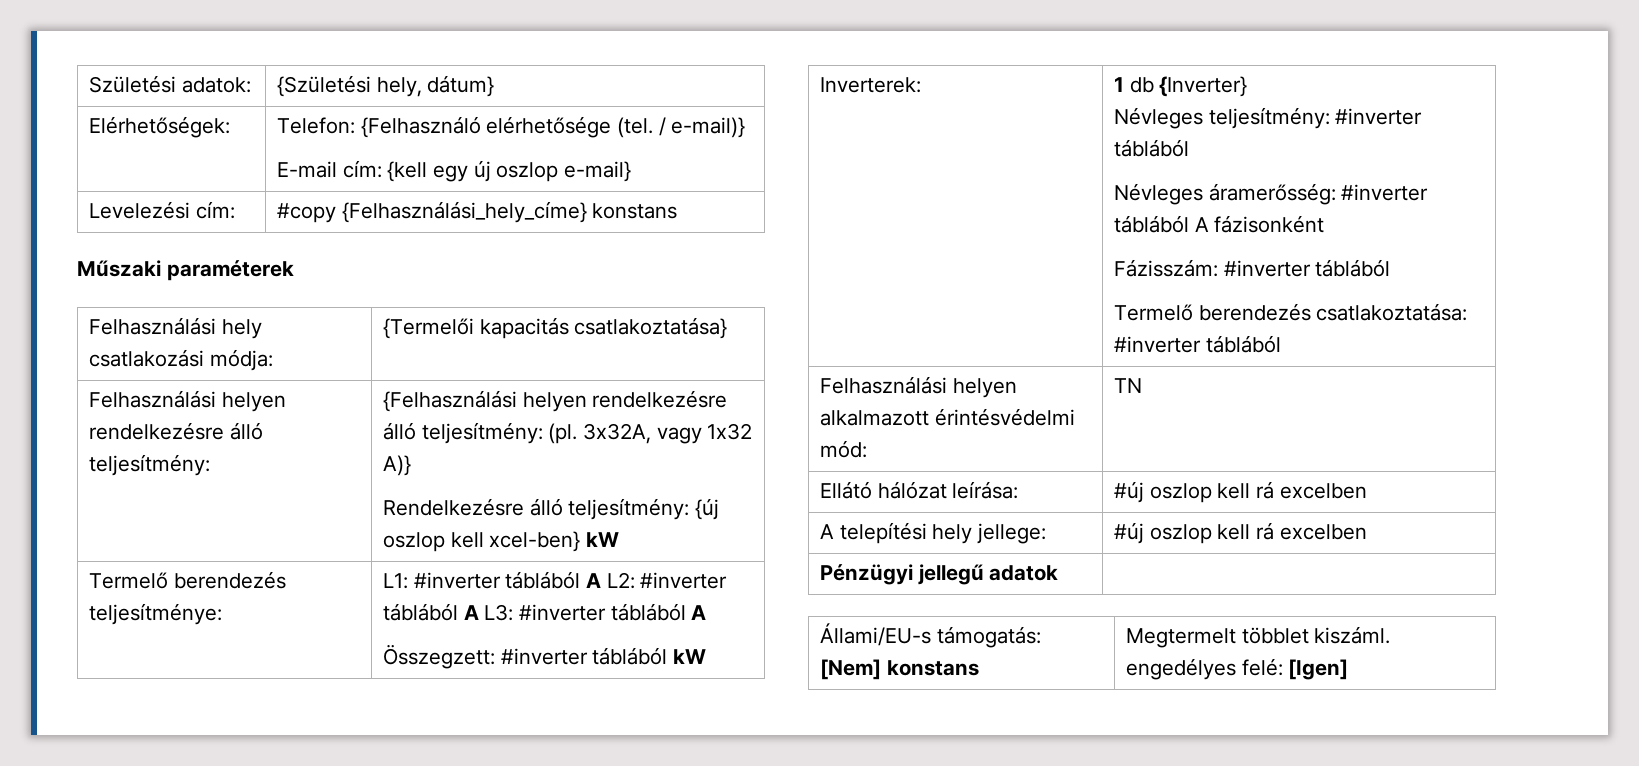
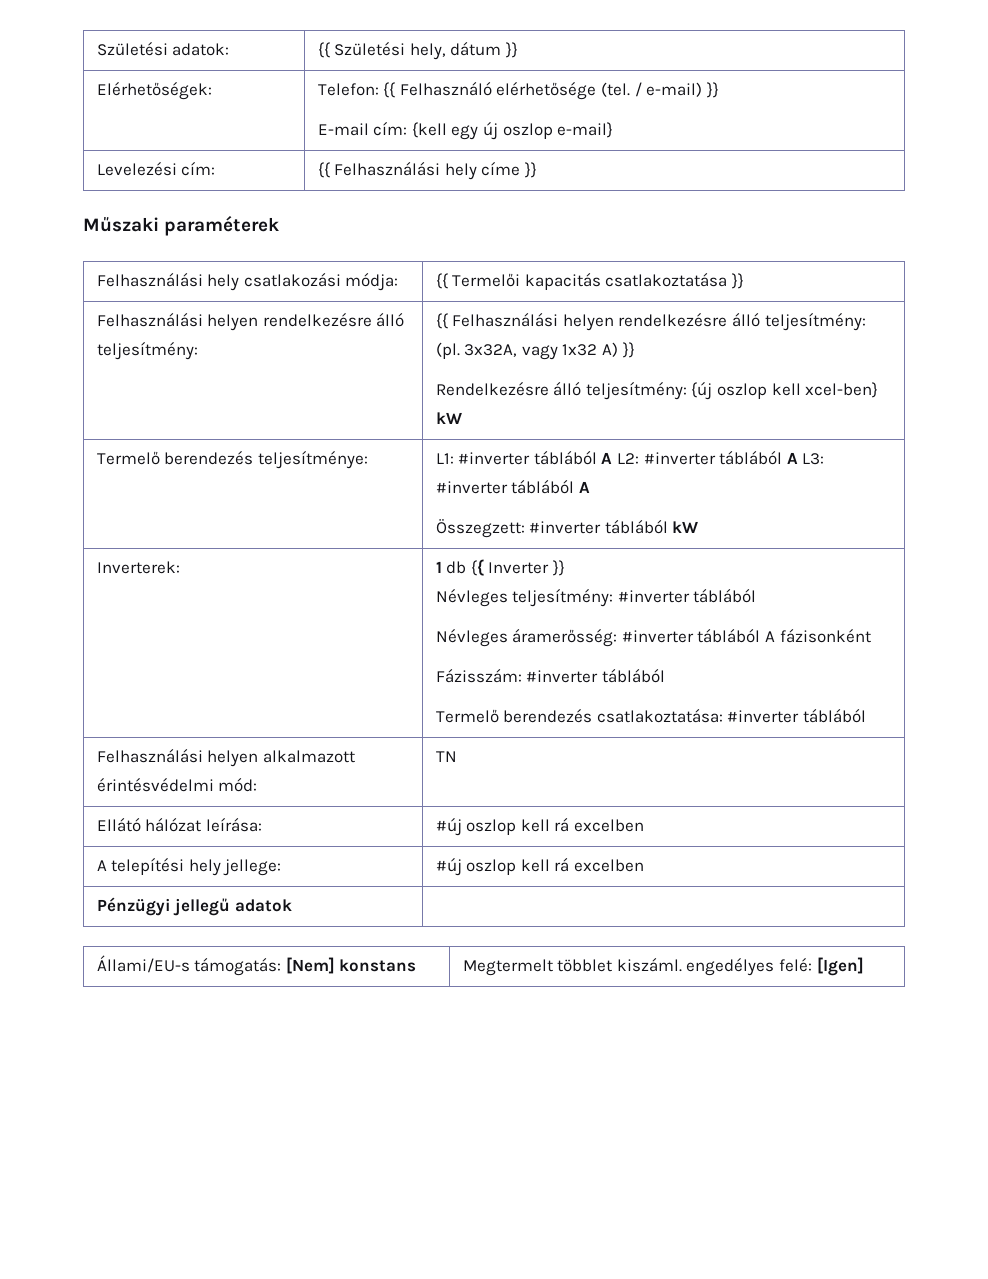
[277,75,495,97] {Születési hely, dátum} -> [317,41,519,60] {{ Születési hely, dátum }}
[360,116,481,138] {Felhasználó -> [383,81,492,98] {{ Felhasználó
[671,117,746,138] e-mail)} -> [646,82,719,98] e-mail) }}
[277,201,678,223] #copy {Felhasználási_hely_címe} konstans -> [317,161,538,180] {{ Felhasználási hely címe }}
[383,317,728,339] {Termelői kapacitás csatlakoztatása} -> [435,272,745,290] {{ Termelői kapacitás csatlakoztatása }}
[383,390,518,412] {Felhasználási -> [435,312,559,329] {{ Felhasználási
[383,455,412,476] A)} -> [602,342,635,358] A) }}
[1159,76,1248,97] {Inverter} -> [470,559,566,576] {{ Inverter }}

